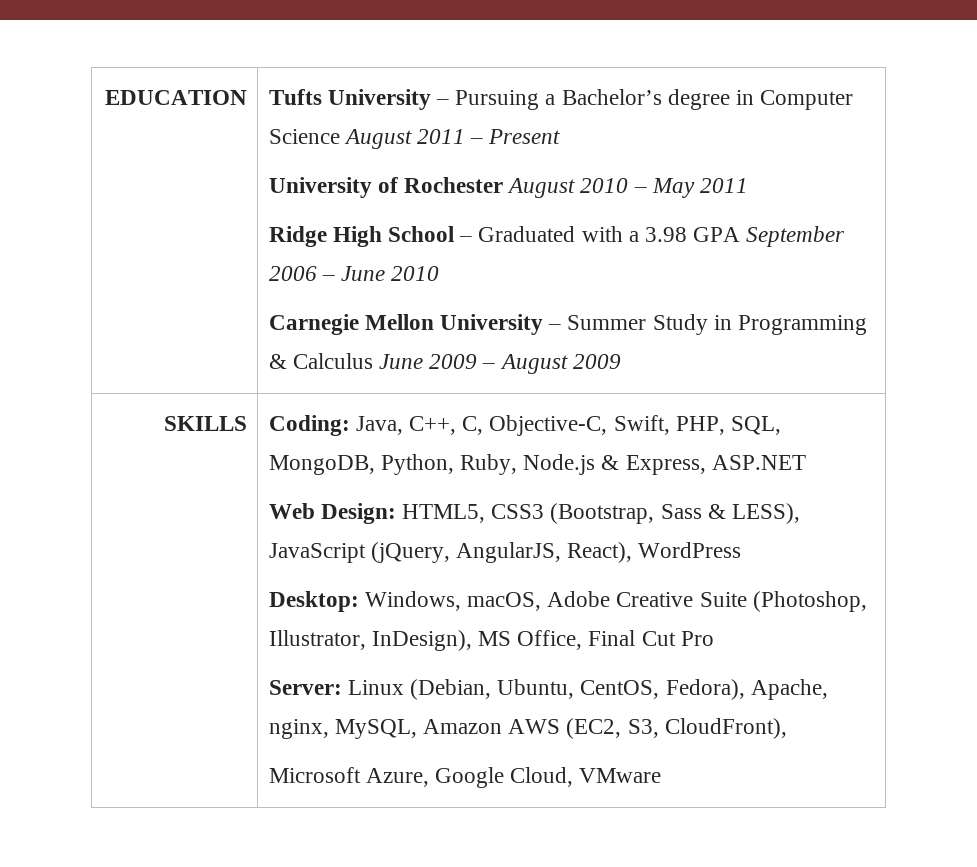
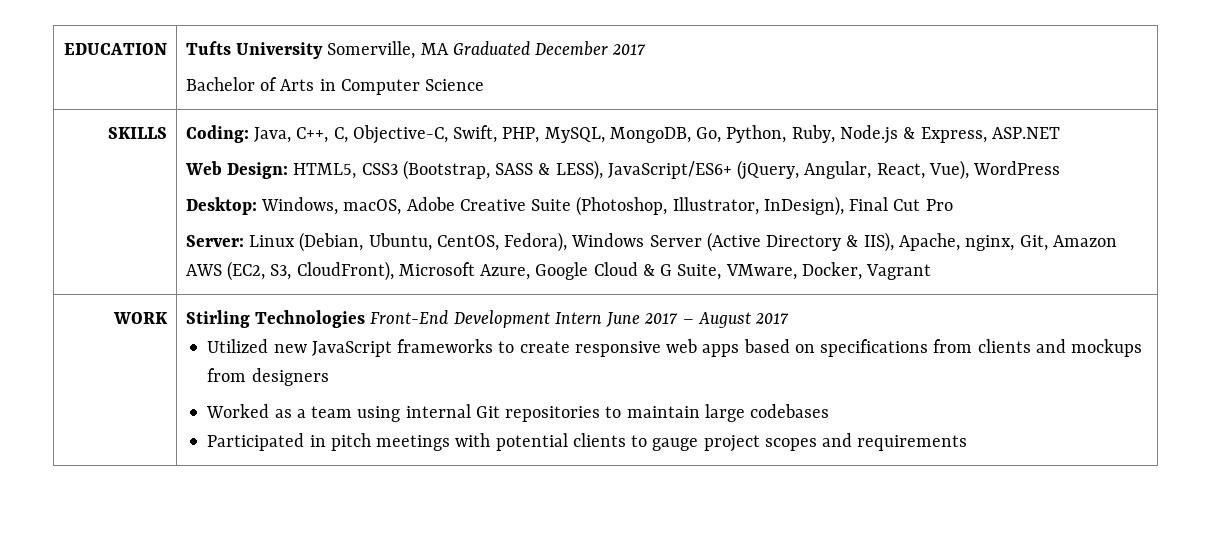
[435,89,854,110] [268,129,561,149] [268,177,748,198] [268,226,846,247] [268,266,440,281] [268,314,867,335] [268,353,621,374] – Pursuing a Bachelor’s degree in Computer Science August 2011 – Present // University of Rochester August 2010 – May 2011 // Ridge High School – Graduated with a 3.98 GPA September 2006 – June 2010 // Carnegie Mellon University – Summer Study in Programming & Calculus June 2009 – August 2009 -> [327,41,647,59] [185,77,485,95] Somerville, MA Graduated December 2017 // Bachelor of Arts in Computer Science
[730,416,781,435] [268,455,375,475] SQL, MongoDB, -> [544,127,722,143] MySQL, MongoDB, Go,
[660,504,702,519] Sass -> [495,163,534,175] SASS
[268,542,633,563] JavaScript (jQuery, AngularJS, React), -> [607,160,969,180] JavaScript/ES6+ (jQuery, Angular, React, Vue),
[477,630,583,650] MS Office, -> (844, 206) none
(745, 689) none -> [571,232,894,252] Windows Server (Active Directory & IIS),
[334,719,417,739] MySQL, -> [1019,235,1048,251] Git,
(787, 728) // -> (394, 271) none
[510,767,662,787] Cloud, VMware -> [593,262,932,280] [113,312,169,324] [185,310,790,328] [207,339,1143,357] [207,368,329,386] [206,404,830,422] [207,433,968,452] Cloud & G Suite, VMware, Docker, Vagrant // WORK | Stirling Technologies Front-End Development Intern June 2017 – August 2017 // Utilized new JavaScript frameworks to create responsive web apps based on specifications from clients and mockups from designers // Worked as a team using internal Git repositories to maintain large codebases // Participated in pitch meetings with potential clients to gauge project scopes and requirements

